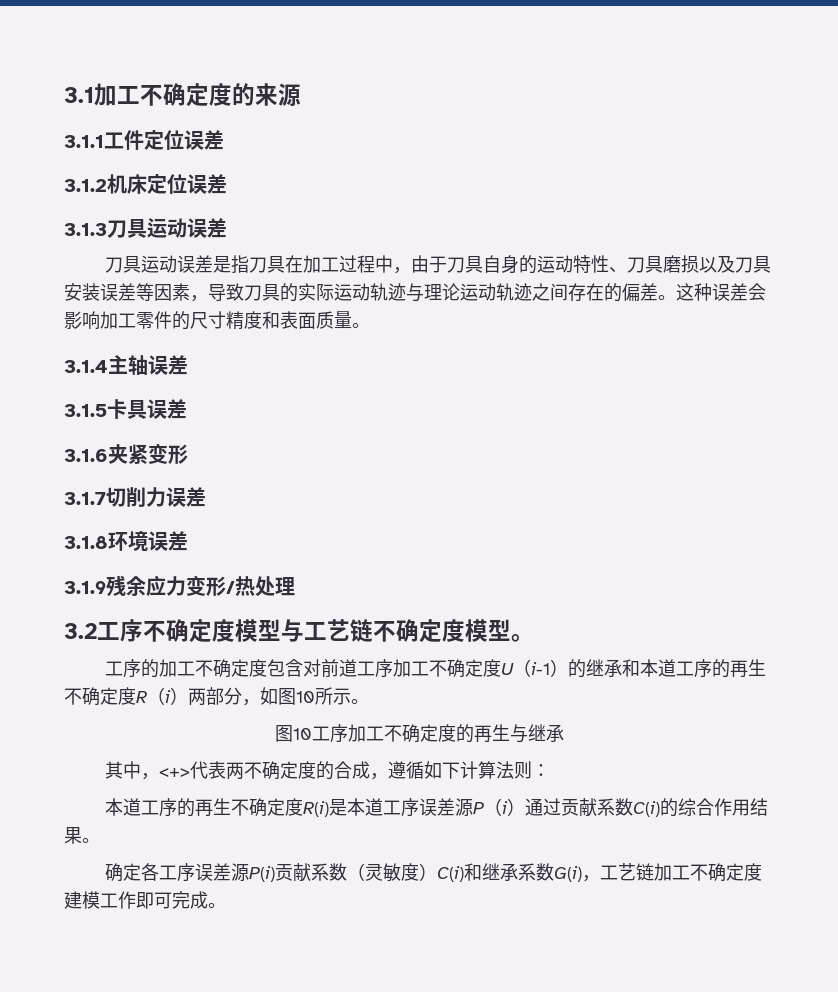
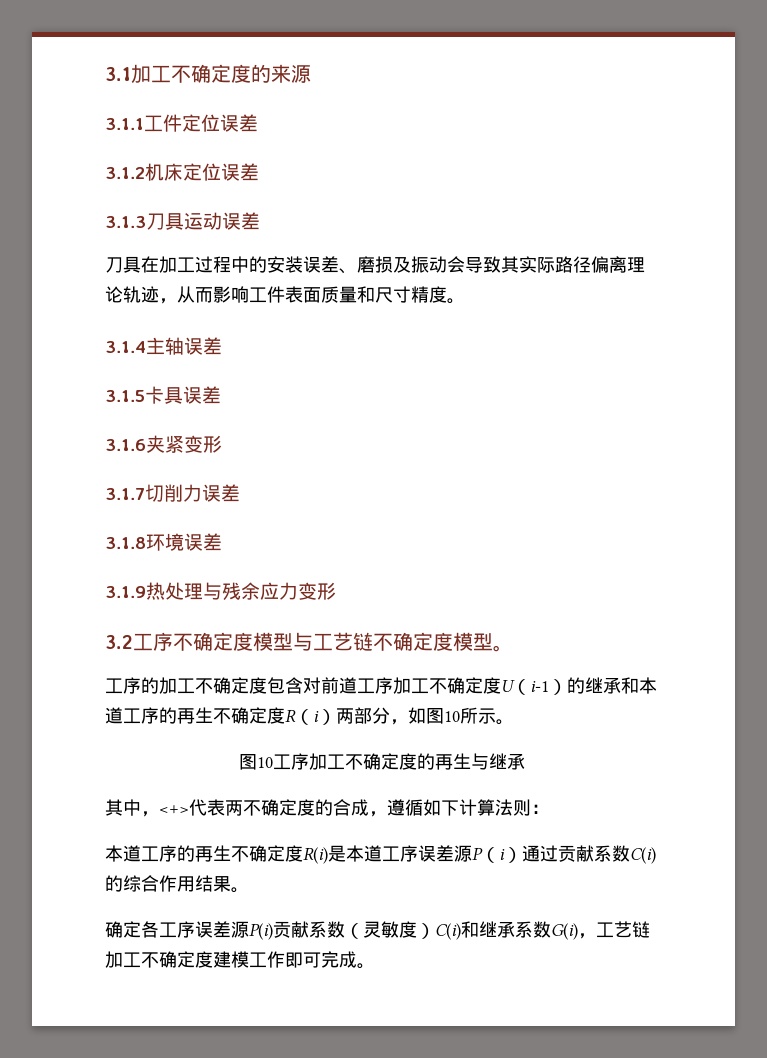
[140,255,771,274] [64,283,766,302] [64,311,352,330] 运动误差是指刀具在加工过程中，由于刀具自身的运动特性、刀具磨损以及刀具安装误差等因素，导致刀具的实际运动轨迹与理论运动轨迹之间存在的偏差。这种误差会影响加工零件的尺寸精度和表面质量 -> [141,256,645,274] [105,286,447,304] 在加工过程中的安装误差、磨损及振动会导致其实际路径偏离理论轨迹，从而影响工件表面质量和尺寸精度
(106, 587) none -> [146,582,222,600] 热处理与
[226,576,295,597] /热处理 -> (336, 591) none

